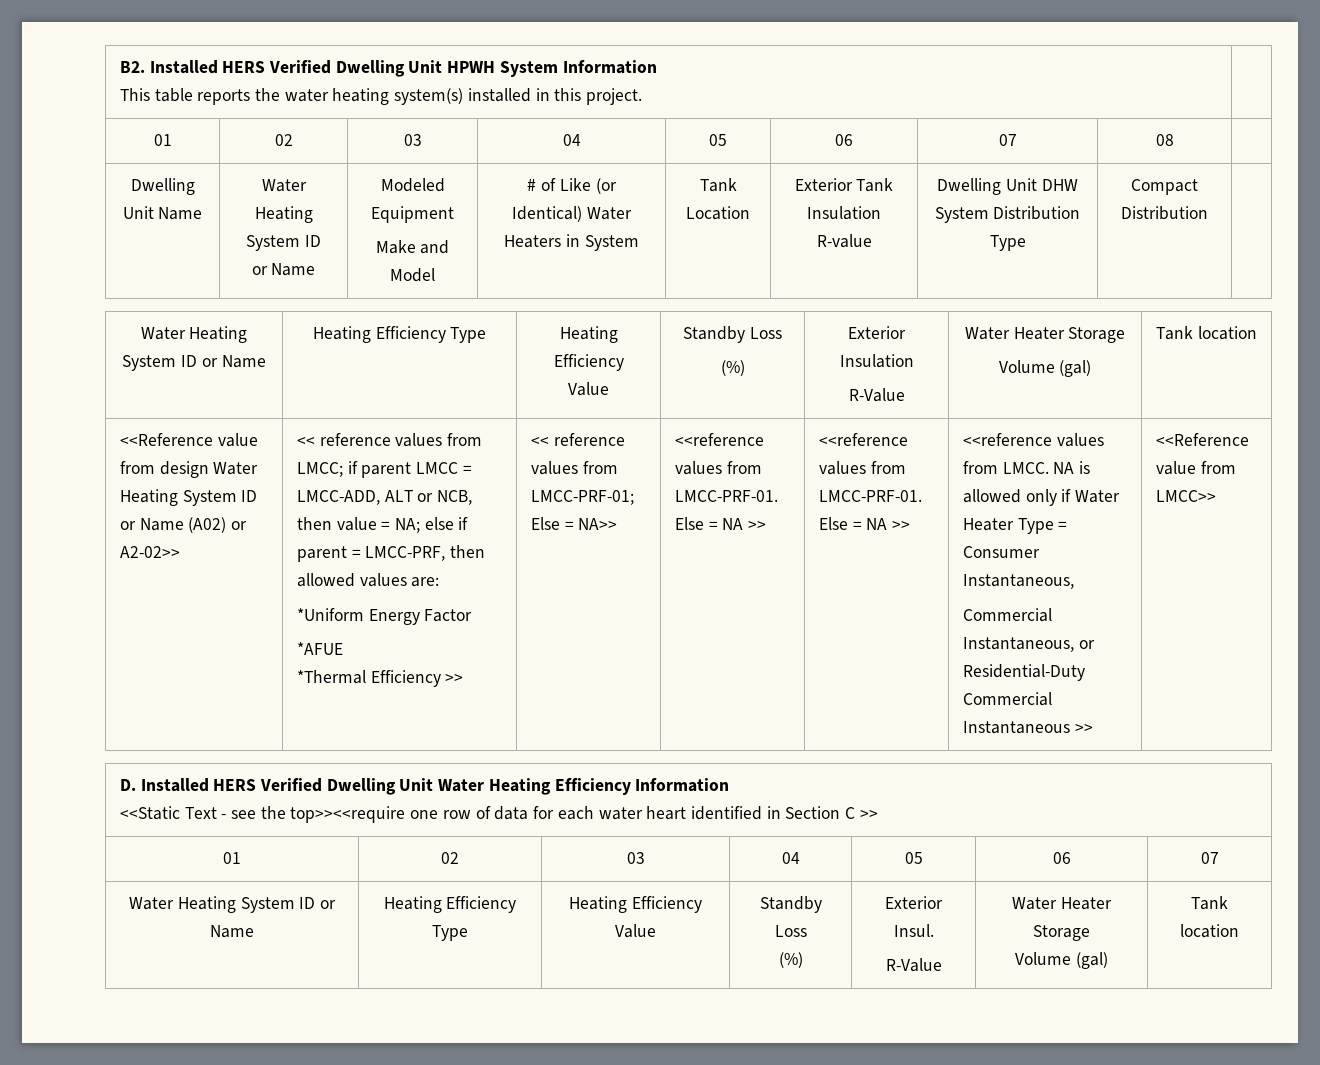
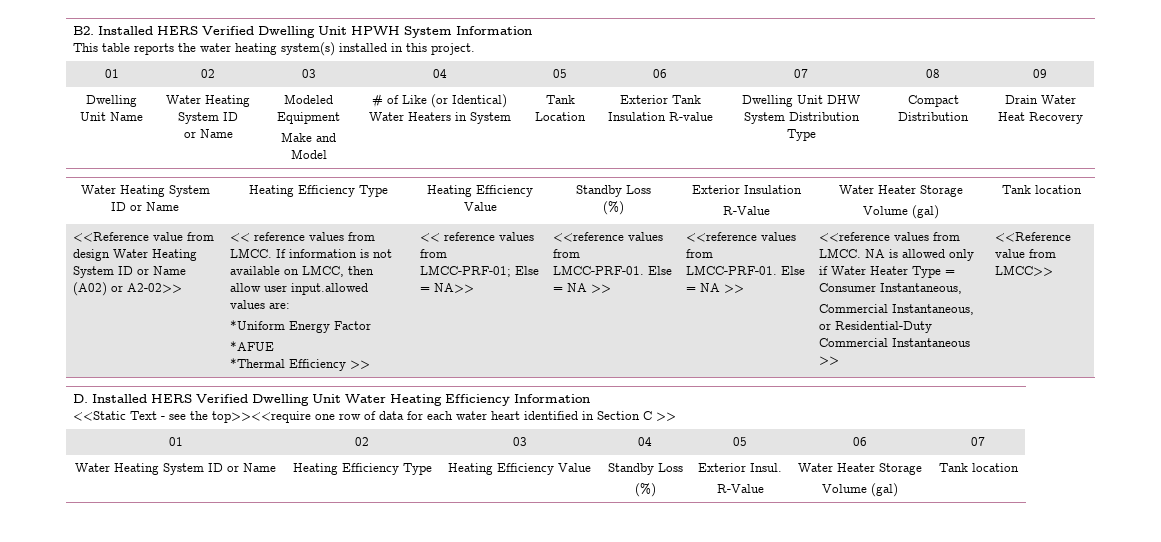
(1174, 140) none -> [1033,69,1047,78] 09
(1208, 213) none -> [1004,95,1076,104] [997,112,1083,124] Drain Water Heat Recovery
[296,461,472,478] [296,490,472,505] [296,517,469,533] [296,545,485,562] [296,573,355,587] LMCC; if parent LMCC = LMCC-ADD, ALT or NCB, then value = NA; else if parent = LMCC-PRF, then allowed -> [230,248,393,258] [230,265,375,277] [230,283,369,295] LMCC. If information is not available on LMCC, then allow user input.allowed

